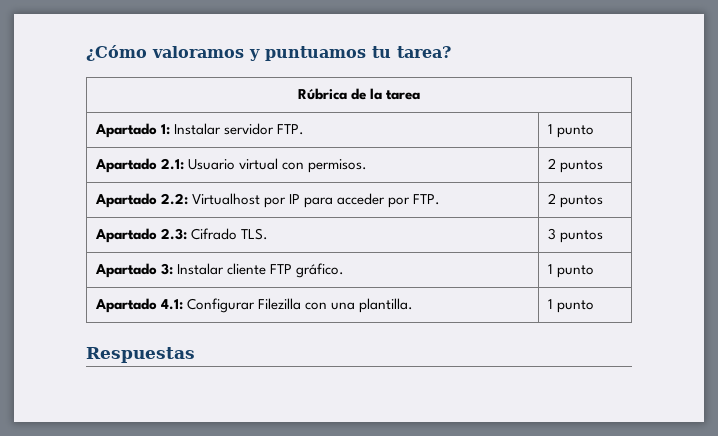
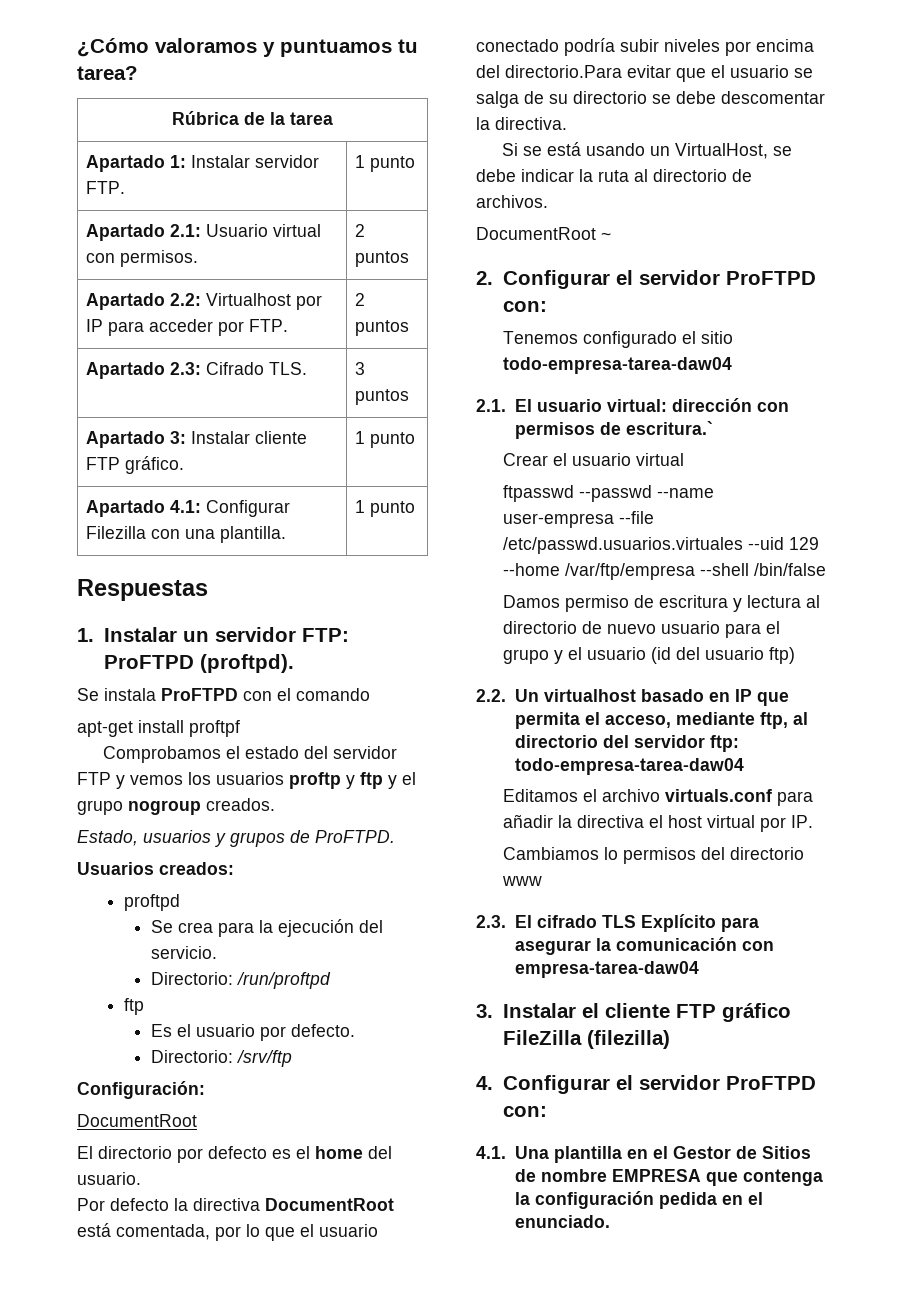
(195, 355) none -> [77,627,350,642] [104,654,295,673] [77,688,370,701] [77,720,240,737] [102,746,397,763] [77,772,416,789] [77,798,275,815] [77,830,395,847] [77,862,234,875] [123,894,180,911] [151,919,384,937] [151,946,218,959] [151,972,332,989] [123,998,144,1015] [151,1024,356,1041] [151,1050,293,1067] [77,1081,205,1099] [77,1114,197,1127] [77,1146,392,1163] [77,1172,141,1185] [77,1198,394,1211] [77,1223,378,1241] [476,38,814,56] [476,65,813,82] [476,91,825,108] [476,117,567,130] [501,142,792,159] [476,169,752,182] [476,195,548,208] [476,227,611,240] [476,270,817,289] [503,301,548,312] [503,331,734,348] [503,357,733,374] [476,398,789,412] [514,421,713,439] [503,453,685,466] [503,485,715,502] [503,511,655,528] [503,537,820,554] [503,563,827,580] [503,595,821,612] [503,621,781,638] [503,647,796,664] [476,689,789,706] [514,712,808,729] [514,735,739,752] [514,758,744,775] [503,789,814,806] [503,814,814,832] [503,847,805,864] [502,876,543,886] [476,914,759,932] [514,937,774,955] [514,961,699,978] [476,1003,792,1022] [503,1030,671,1049] [476,1075,817,1094] [503,1106,548,1117] [476,1146,811,1163] [514,1169,823,1186] [514,1191,763,1209] [514,1215,610,1228] // 1. Instalar un servidor FTP: ProFTPD (proftpd). // Se instala ProFTPD con el comando // apt-get install proftpf // Comprobamos el estado del servidor FTP y vemos los usuarios proftp y ftp y el grupo nogroup creados. // Estado, usuarios y grupos de ProFTPD. // Usuarios creados: // proftpd // Se crea para la ejecución del servicio. // Directorio: /run/proftpd // ftp // Es el usuario por defecto. // Directorio: /srv/ftp // Configuración: // DocumentRoot // El directorio por defecto es el home del usuario. // Por defecto la directiva DocumentRoot está comentada, por lo que el usuario conectado podría subir niveles por encima del directorio.Para evitar que el usuario se salga de su directorio se debe descomentar la directiva. // Si se está usando un VirtualHost, se debe indicar la ruta al directorio de archivos. // DocumentRoot ~ // 2. Configurar el servidor ProFTPD con: // Tenemos configurado el sitio todo-empresa-tarea-daw04 // 2.1. El usuario virtual: dirección con permisos de escritura.` // Crear el usuario virtual // ftpasswd --passwd --name user-empresa --file /etc/passwd.usuarios.virtuales --uid 129 --home /var/ftp/empresa --shell /bin/false // Damos permiso de escritura y lectura al directorio de nuevo usuario para el grupo y el usuario (id del usuario ftp) // 2.2. Un virtualhost basado en IP que permita el acceso, mediante ftp, al directorio del servidor ftp: todo-empresa-tarea-daw04 // Editamos el archivo virtuals.conf para añadir la directiva el host virtual por IP. // Cambiamos lo permisos del directorio www // 2.3. El cifrado TLS Explícito para asegurar la comunicación con empresa-tarea-daw04 // 3. Instalar el cliente FTP gráfico FileZilla (filezilla) // 4. Configurar el servidor ProFTPD con: // 4.1. Una plantilla en el Gestor de Sitios de nombre EMPRESA que contenga la configuración pedida en el enunciado.

